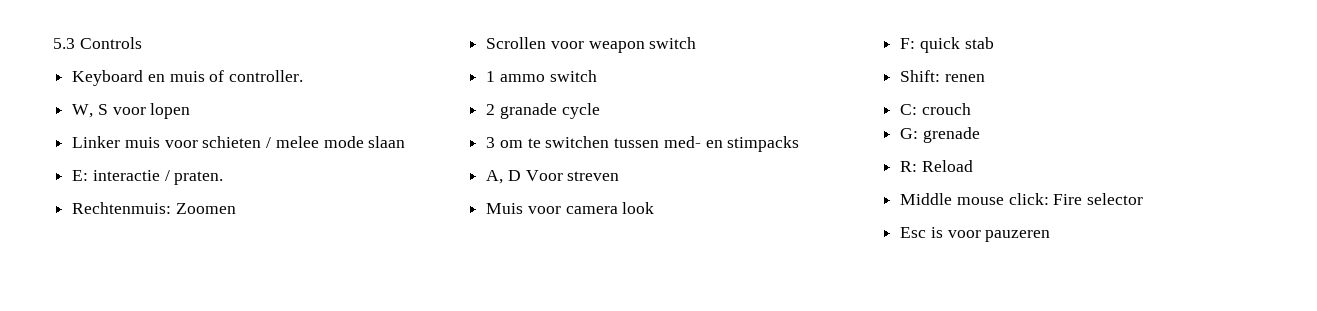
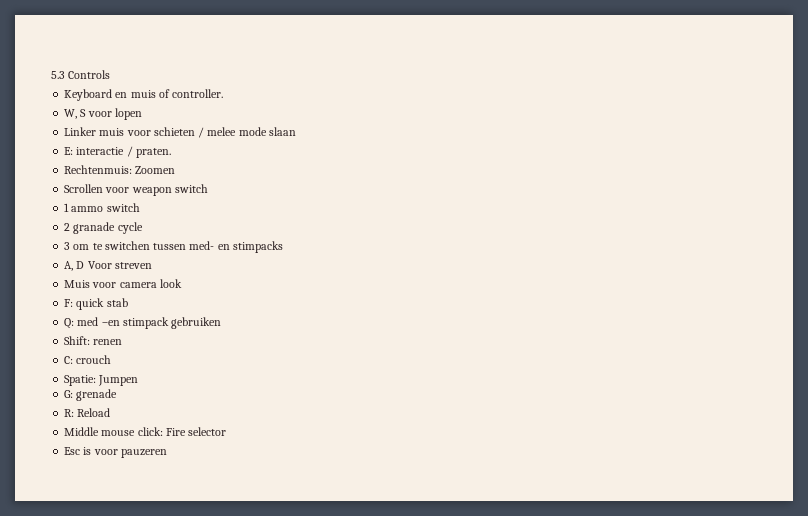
(994, 43) none -> [64,317,222,329] // Q: med –en stimpack gebruiken
(971, 109) none -> [64,375,139,386] // Spatie: Jumpen

